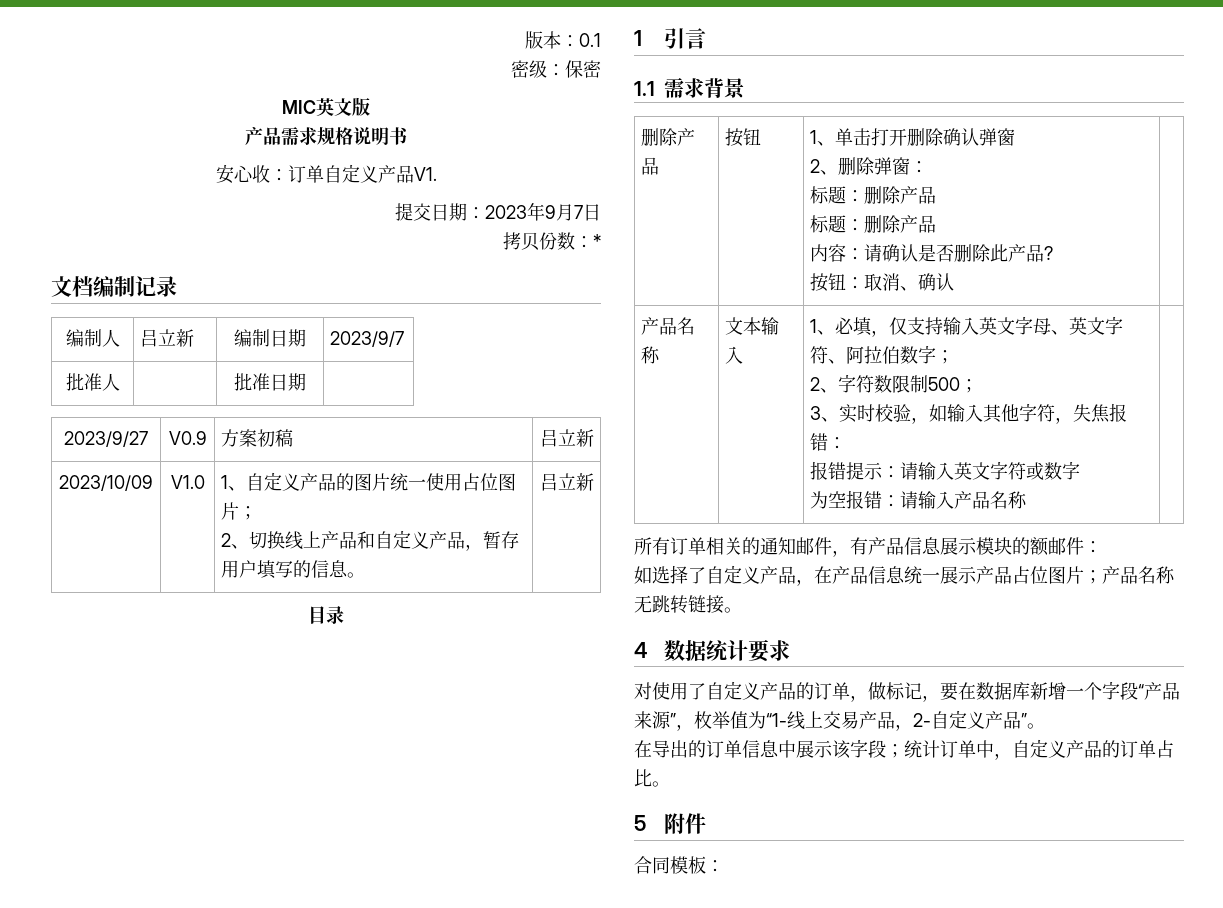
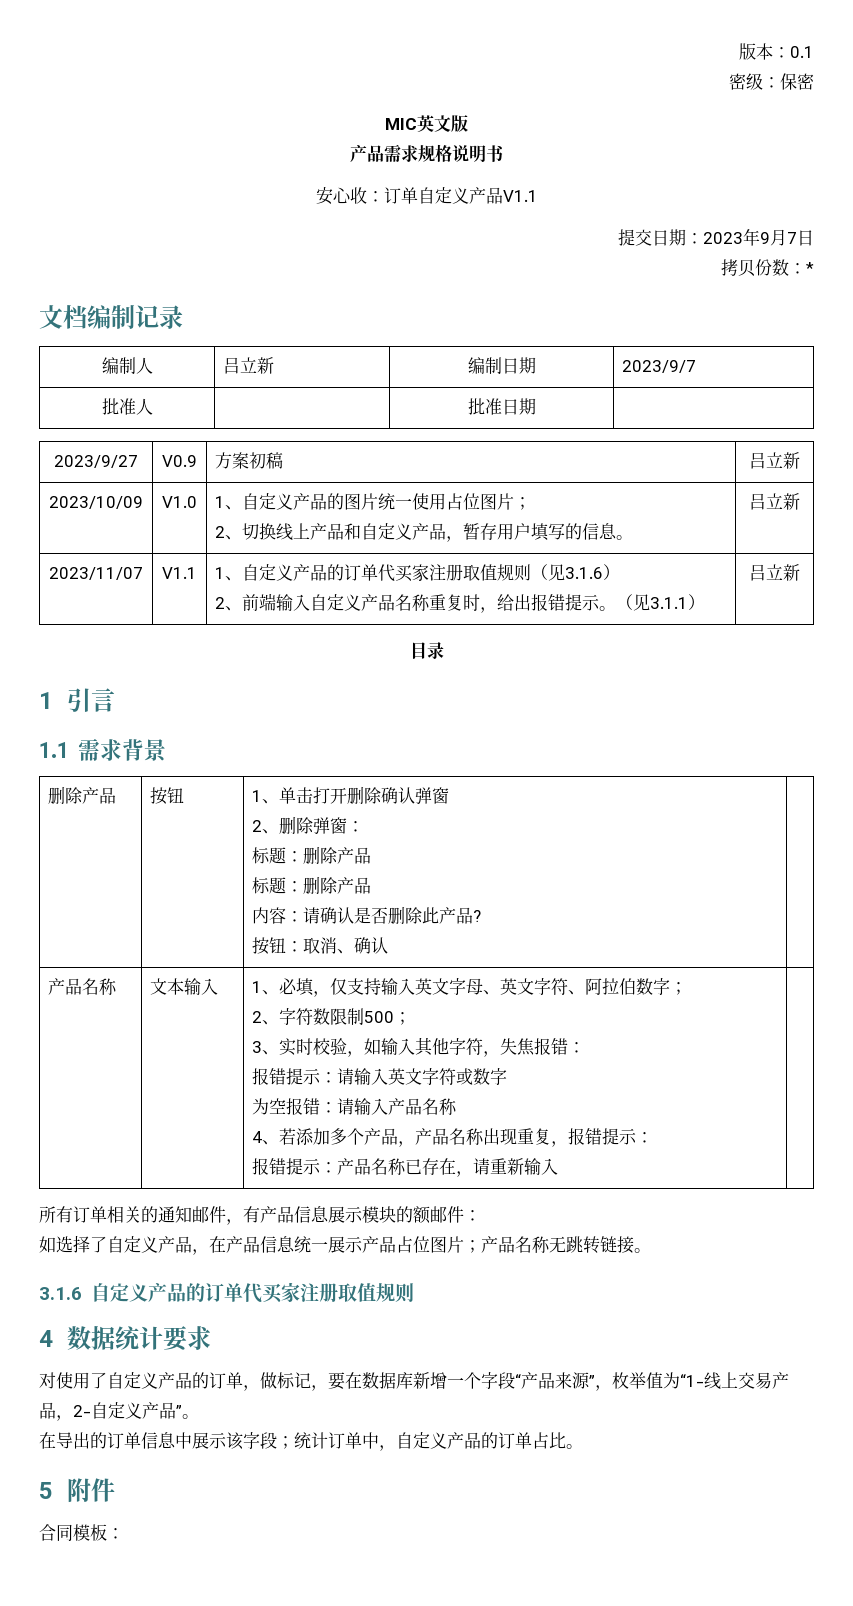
[413,167,437,181] V1. -> [502,190,538,202] V1.1
(594, 482) none -> [49,567,143,580] [162,567,197,579] [215,564,621,582] [215,593,706,613] [749,564,800,581] // 2023/11/07 | V1.1 | 1、自定义产品的订单代买家注册取值规则（见3.1.6） // 2、前端输入自定义产品名称重复时，给出报错提示。（见3.1.1） | 吕立新
(1028, 500) none -> [252,1128,654,1147] [252,1158,559,1177] // 4、若添加多个产品，产品名称出现重复，报错提示： // 报错提示：产品名称已存在，请重新输入
(742, 610) none -> [39,1282,414,1303] // 3.1.6自定义产品的订单代买家注册取值规则

